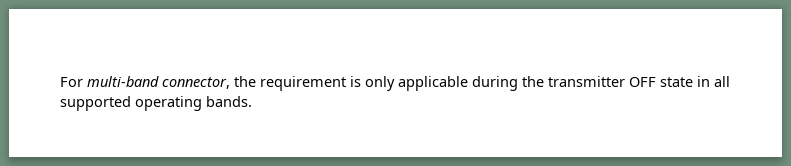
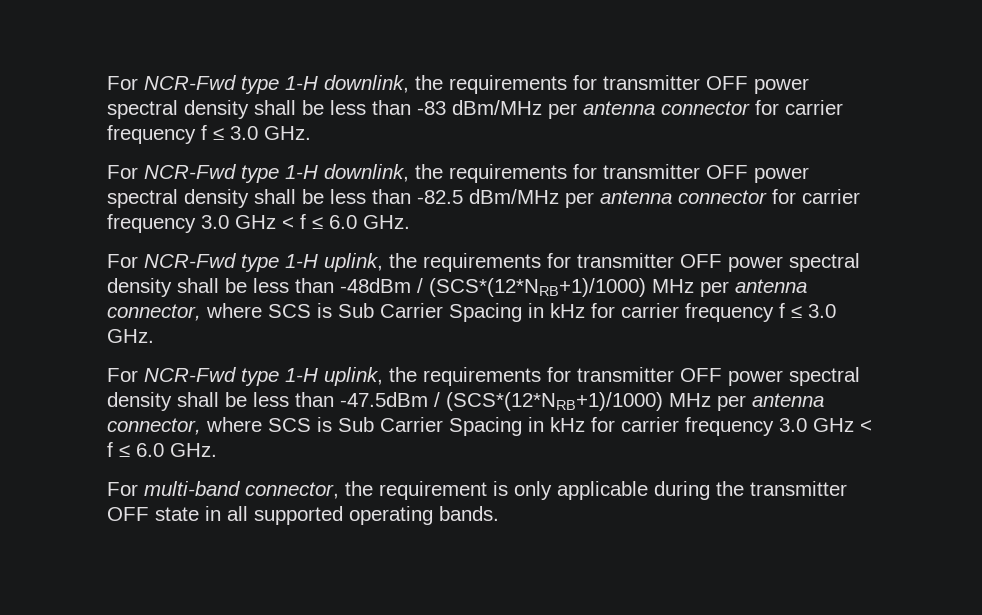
[60,77,83,87] For -> [107,75,809,94] [107,100,843,119] [107,125,311,144] [107,164,809,183] [107,189,860,208] [107,214,410,233] [107,253,860,272] [107,278,807,297] [107,303,836,322] [107,329,154,343] [107,367,860,386] [107,392,824,411] [107,417,872,436] [107,442,217,457] [107,482,138,496] For NCR-Fwd type 1-H downlink, the requirements for transmitter OFF power spectral density shall be less than -83 dBm/MHz per antenna connector for carrier frequency f ≤ 3.0 GHz. // For NCR-Fwd type 1-H downlink, the requirements for transmitter OFF power spectral density shall be less than -82.5 dBm/MHz per antenna connector for carrier frequency 3.0 GHz < f ≤ 6.0 GHz. // For NCR-Fwd type 1-H uplink, the requirements for transmitter OFF power spectral density shall be less than -48dBm / (SCS*(12*NRB+1)/1000) MHz per antenna connector, where SCS is Sub Carrier Spacing in kHz for carrier frequency f ≤ 3.0 GHz. // For NCR-Fwd type 1-H uplink, the requirements for transmitter OFF power spectral density shall be less than -47.5dBm / (SCS*(12*NRB+1)/1000) MHz per antenna connector, where SCS is Sub Carrier Spacing in kHz for carrier frequency 3.0 GHz < f ≤ 6.0 GHz. // For

